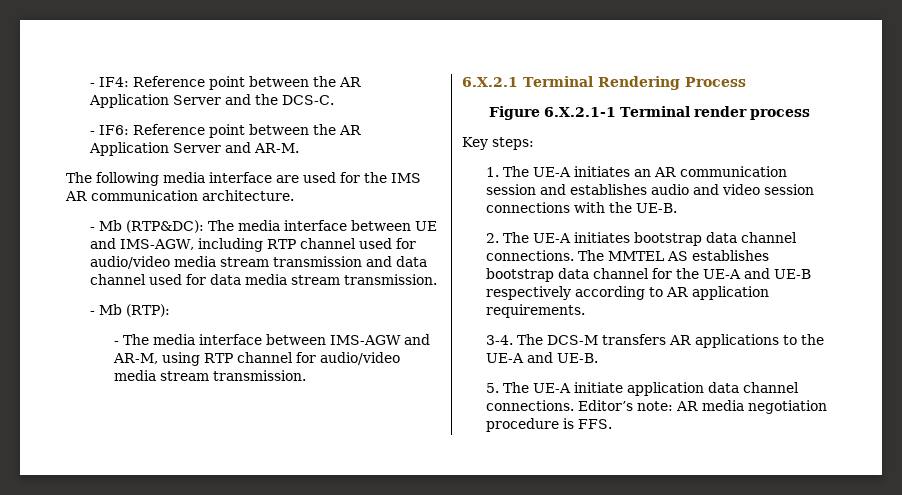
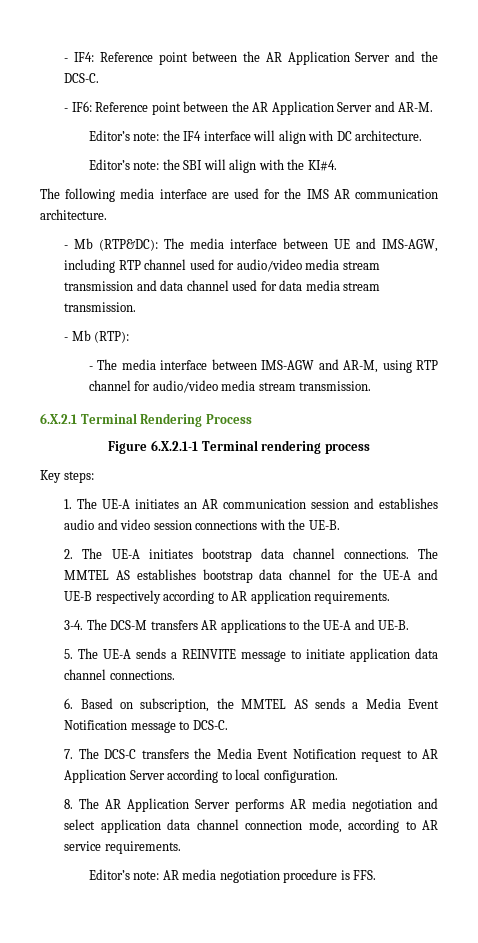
(300, 148) none -> [88,130,423,144] [88,159,337,173] // Editor’s note: the IF4 interface will align with DC architecture. // Editor’s note: the SBI will align with the KI#4.
[693,106,747,117] render -> [261,440,322,454] rendering
(572, 388) none -> [136,648,302,662] sends a REINVITE message to
(575, 405) none -> [64,698,440,712] [64,720,228,733] [64,748,438,762] [64,769,338,783] [64,798,438,812] [64,819,438,833] [64,841,181,854] // 6. Based on subscription, the MMTEL AS sends a Media Event Notification message to DCS-C. // 7. The DCS-C transfers the Media Event Notification request to AR Application Server according to local configuration. // 8. The AR Application Server performs AR media negotiation and select application data channel connection mode, according to AR service requirements. //

